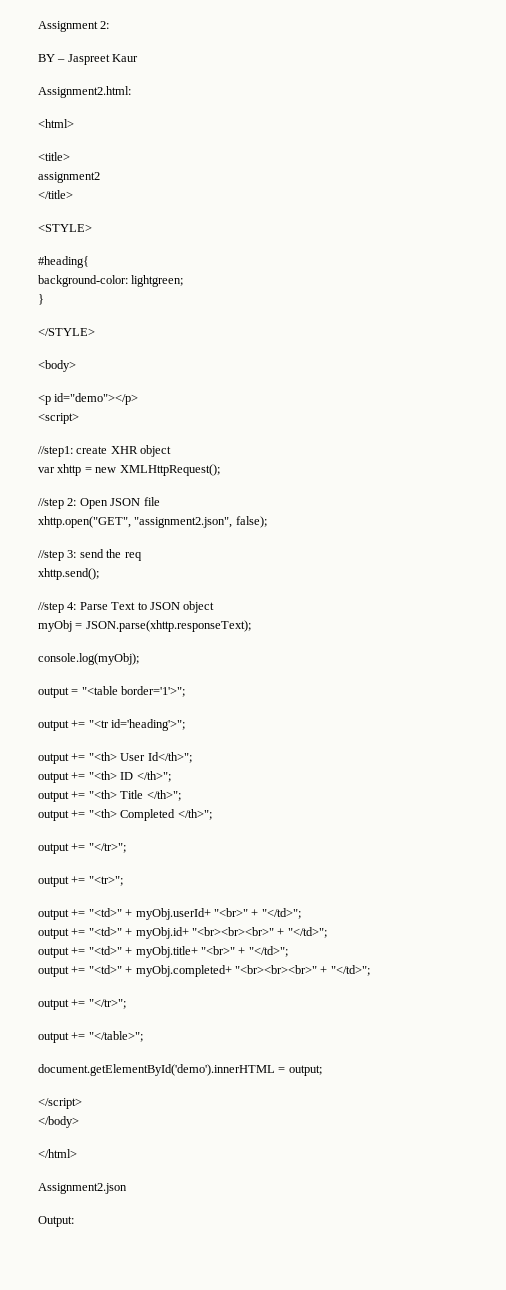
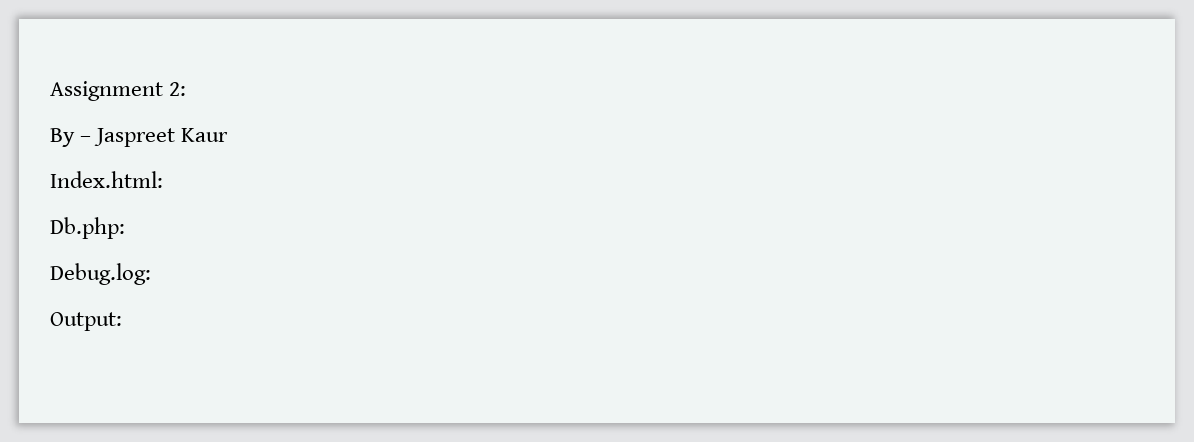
[38,54,55,62] BY -> [50,128,75,147] By
[38,86,131,98] [38,119,74,128] [38,152,70,161] [38,172,100,183] [38,190,73,199] [38,224,92,232] [38,256,89,268] [38,275,184,287] [38,294,44,305] [38,328,95,336] [38,360,76,372] [38,393,139,405] [38,413,79,424] [38,445,172,457] [38,464,220,476] [38,497,160,509] [38,516,267,528] [38,549,142,561] [38,568,99,580] [38,601,215,613] [38,620,251,632] [38,653,139,665] [38,686,186,698] [38,719,186,731] [38,752,192,764] [38,771,171,783] [38,790,181,802] [38,809,212,821] [38,843,126,854] [38,876,123,887] [38,908,301,920] [38,927,327,939] [38,946,288,958] [38,965,370,977] [38,999,126,1010] [38,1031,143,1043] [38,1064,322,1076] [38,1098,82,1109] [38,1116,79,1128] [38,1149,77,1158] [38,1183,127,1194] Assignment2.html: // <html> // <title> // assignment2 // </title> // <STYLE> // #heading{ // background-color: lightgreen; // } // </STYLE> // <body> // <p id="demo"></p> // <script> // //step1: create XHR object // var xhttp = new XMLHttpRequest(); // //step 2: Open JSON file // xhttp.open("GET", "assignment2.json", false); // //step 3: send the req // xhttp.send(); // //step 4: Parse Text to JSON object // myObj = JSON.parse(xhttp.responseText); // console.log(myObj); // output = "<table border='1'>"; // output += "<tr id='heading'>"; // output += "<th> User Id</th>"; // output += "<th> ID </th>"; // output += "<th> Title </th>"; // output += "<th> Completed </th>"; // output += "</tr>"; // output += "<tr>"; // output += "<td>" + myObj.userId+ "<br>" + "</td>"; // output += "<td>" + myObj.id+ "<br><br><br>" + "</td>"; // output += "<td>" + myObj.title+ "<br>" + "</td>"; // output += "<td>" + myObj.completed+ "<br><br><br>" + "</td>"; // output += "</tr>"; // output += "</table>"; // document.getElementById('demo').innerHTML = output; // </script> // </body> // </html> // Assignment2.json -> [50,171,163,188] [50,217,125,239] [50,263,151,285] Index.html: // Db.php: // Debug.log:

